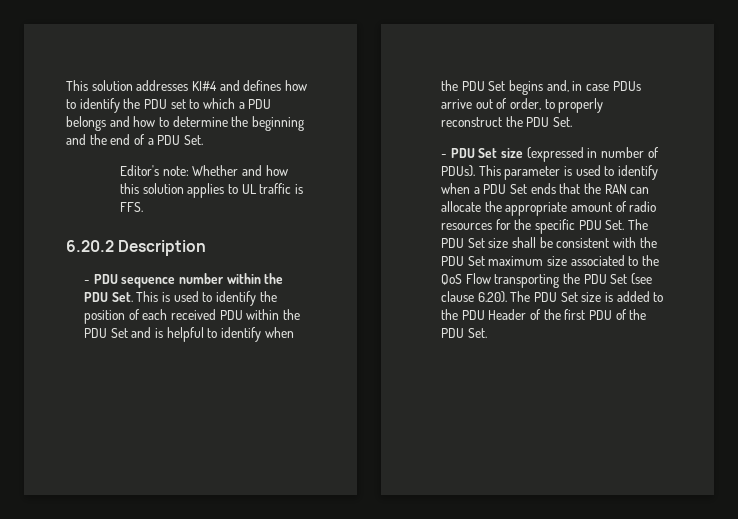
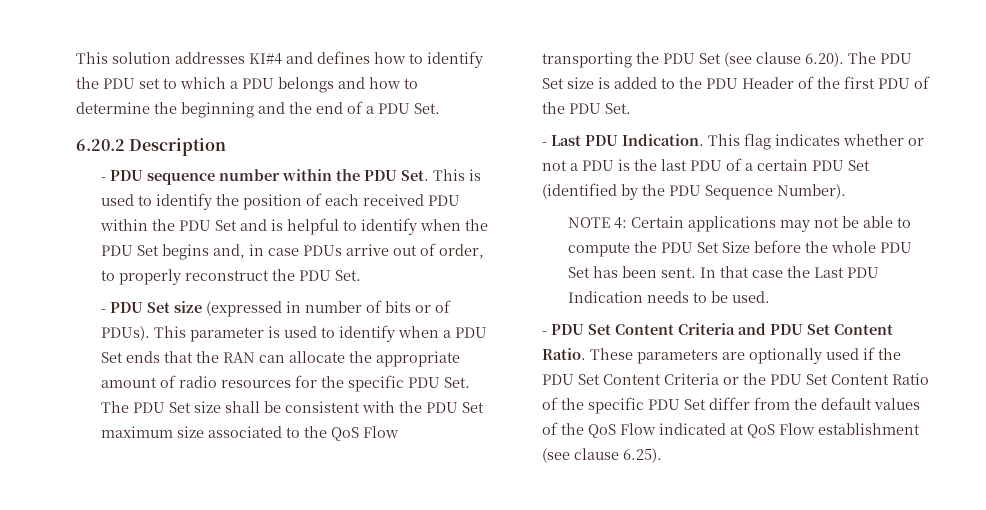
[120,165,288,176] [120,183,303,198] [120,202,144,212] // Editor's note: Whether and how this solution applies to UL traffic is FFS. -> (440, 108) none
(659, 152) none -> [385,300,452,313] bits or of
(487, 333) none -> [542,133,925,150] [542,158,871,171] [542,183,847,200] [567,216,911,232] [567,240,912,257] [567,266,879,278] [567,291,770,303] [542,323,894,335] [542,347,902,364] [542,373,930,385] [542,397,921,414] [542,422,921,438] [542,448,663,463] // - Last PDU Indication. This flag indicates whether or not a PDU is the last PDU of a certain PDU Set (identified by the PDU Sequence Number). // NOTE 4: Certain applications may not be able to compute the PDU Set Size before the whole PDU Set has been sent. In that case the Last PDU Indication needs to be used. // - PDU Set Content Criteria and PDU Set Content Ratio. These parameters are optionally used if the PDU Set Content Criteria or the PDU Set Content Ratio of the specific PDU Set differ from the default values of the QoS Flow indicated at QoS Flow establishment (see clause 6.25).

